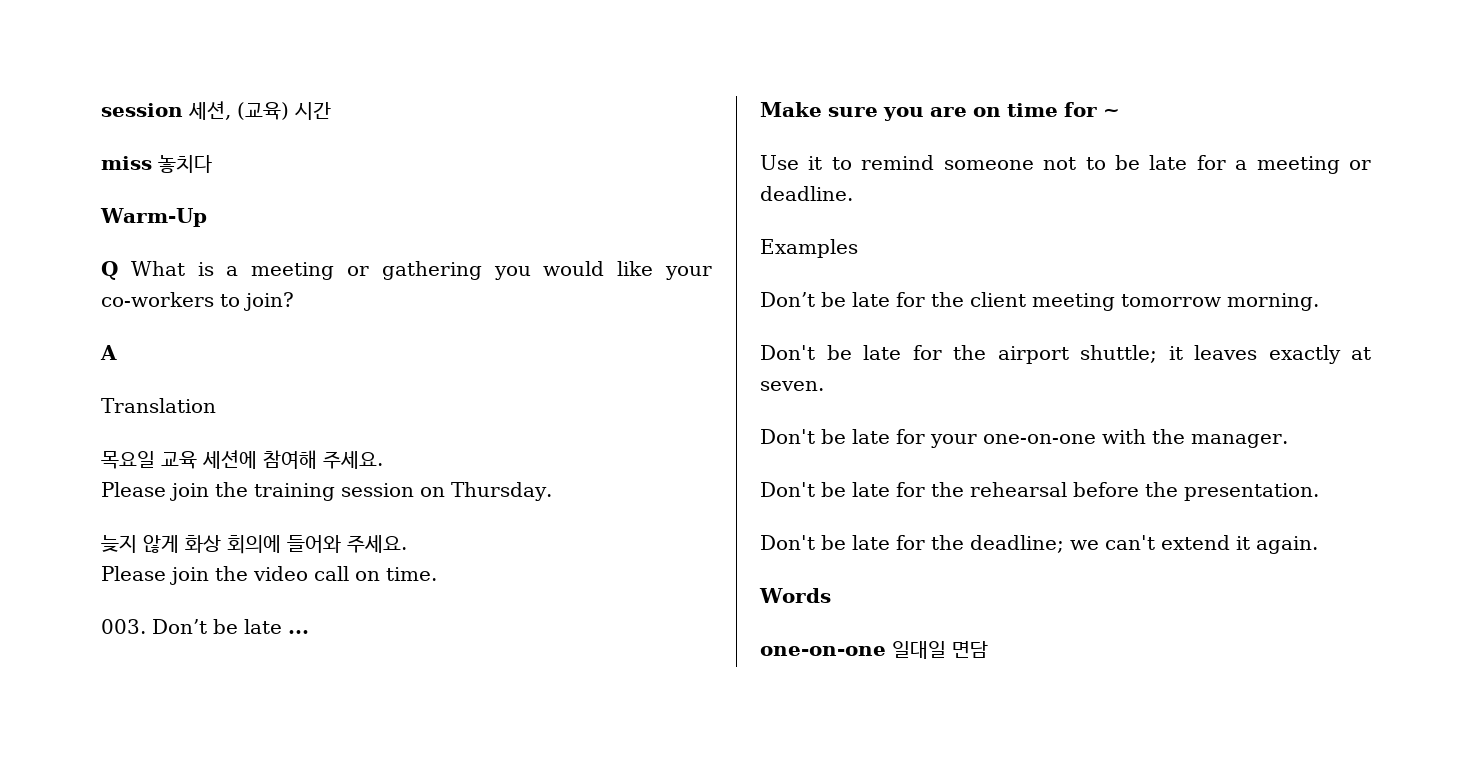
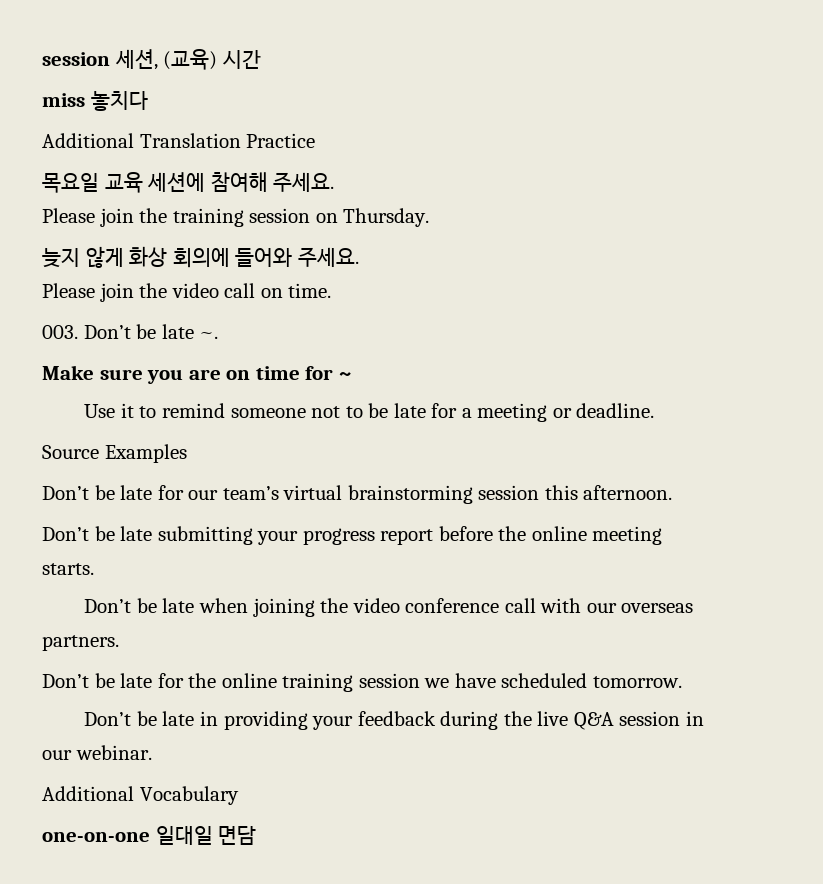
[100,208,207,227] [101,261,712,280] [101,292,294,311] [100,345,117,360] Warm-Up // Q What is a meeting or gathering you would like your co-workers to join? // A // -> [42,133,134,148] Additional
(216, 405) none -> [246,133,316,148] Practice
[288,630,309,634] ... -> [199,332,219,339] ~.
(853, 193) none -> [42,445,99,459] Source
[931,292,1319,311] [760,345,1371,364] [760,381,824,391] [760,429,1288,448] [760,482,1319,501] [760,535,1318,554] [759,588,831,603] the client meeting tomorrow morning. // Don't be late for the airport shuttle; it leaves exactly at seven. // Don't be late for your one-on-one with the manager. // Don't be late for the rehearsal before the presentation. // Don't be late for the deadline; we can't extend it again. // Words -> [188,485,673,504] [42,526,663,545] [42,563,94,575] [84,598,694,617] [42,635,119,651] [42,673,682,692] [84,711,704,730] [42,745,152,760] [42,786,239,805] our team’s virtual brainstorming session this afternoon. // Don’t be late submitting your progress report before the online meeting starts. // Don’t be late when joining the video conference call with our overseas partners. // Don’t be late for the online training session we have scheduled tomorrow. // Don’t be late in providing your feedback during the live Q&A session in our webinar. // Additional Vocabulary

